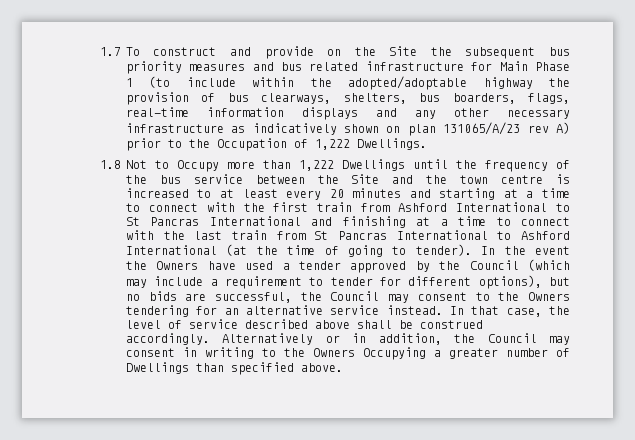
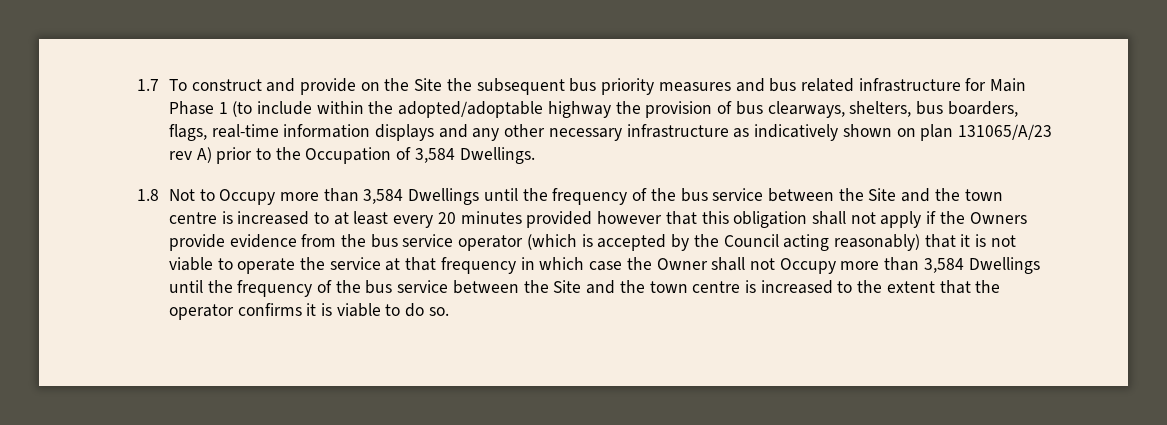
[314,139,350,150] 1,222 -> [414,148,455,163] 3,584
[298,160,334,171] 1,222 -> [363,189,404,204] 3,584
[409,188,571,200] [125,202,570,212] [125,216,570,228] [125,230,570,240] [125,244,570,257] [125,259,570,273] [125,275,571,289] [125,291,571,303] [125,305,571,317] [125,319,483,329] [125,333,570,345] [125,347,571,360] [125,362,343,375] and starting at a time to connect with the first train from Ashford International to St Pancras International and finishing at a time to connect with the last train from St Pancras International to Ashford International (at the time of going to tender). In the event the Owners have used a tender approved by the Council (which may include a requirement to tender for different options), but no bids are successful, the Council may consent to the Owners tendering for an alternative service instead. In that case, the level of service described above shall be construed accordingly. Alternatively or in addition, the Council may consent in writing to the Owners Occupying a greater number of Dwellings than specified above. -> [526,211,1027,228] [168,234,1016,251] [168,257,1040,274] [168,280,1001,297] [168,303,449,320] provided however that this obligation shall not apply if the Owners provide evidence from the bus service operator (which is accepted by the Council acting reasonably) that it is not viable to operate the service at that frequency in which case the Owner shall not Occupy more than 3,584 Dwellings until the frequency of the bus service between the Site and the town centre is increased to the extent that the operator confirms it is viable to do so.

